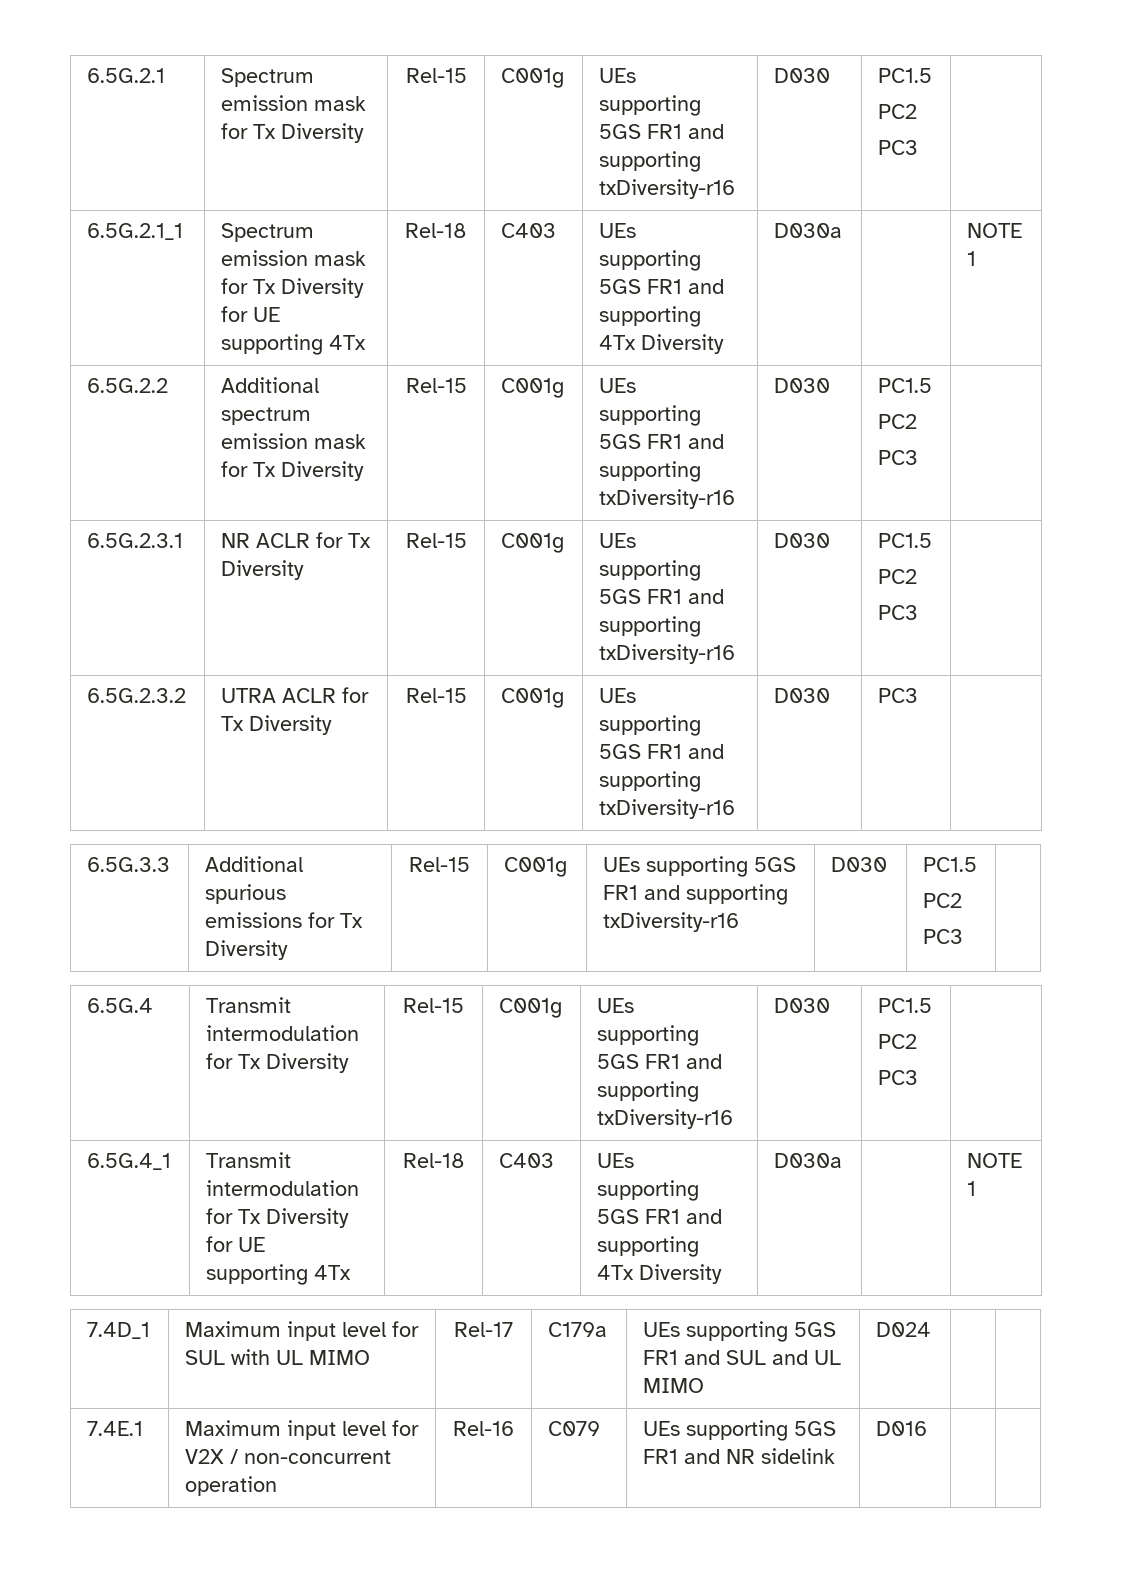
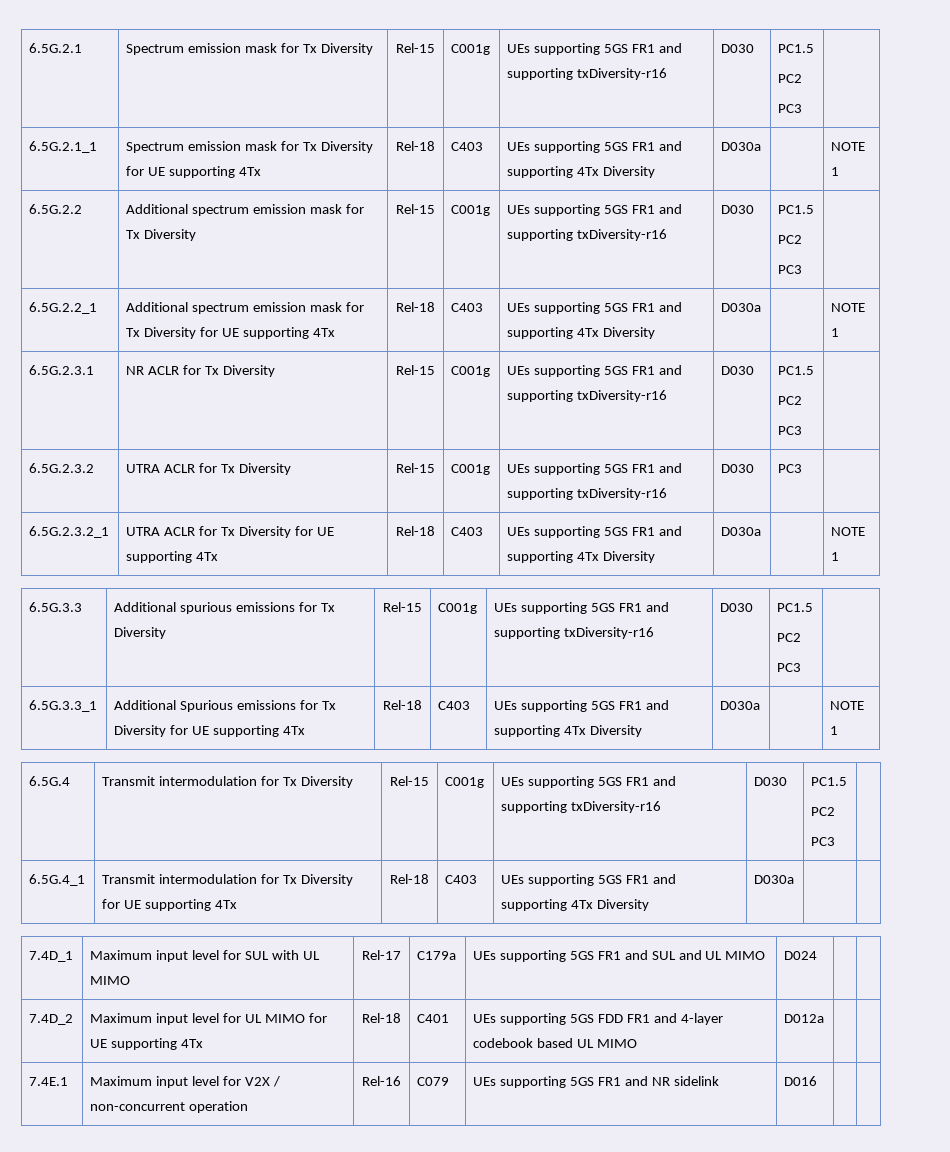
(919, 457) none -> [29,302,98,314] [126,302,364,314] [126,327,335,339] [396,302,435,312] [451,303,484,312] [507,302,682,314] [507,327,655,339] [721,303,762,312] [831,303,866,312] [831,328,840,337] // 6.5G.2.2_1 | Additional spectrum emission mask for Tx Diversity for UE supporting 4Tx | Rel-18 | C403 | UEs supporting 5GS FR1 and supporting 4Tx Diversity | D030a | | NOTE 1
(919, 695) none -> [29,526,110,538] [126,526,334,538] [126,551,218,563] [396,526,435,536] [451,527,484,536] [507,526,682,538] [507,551,655,563] [721,527,762,536] [831,527,866,536] [831,552,840,561] // 6.5G.2.3.2_1 | UTRA ACLR for Tx Diversity for UE supporting 4Tx | Rel-18 | C403 | UEs supporting 5GS FR1 and supporting 4Tx Diversity | D030a | | NOTE 1
(964, 936) none -> [29,700,98,712] [114,700,336,712] [114,725,305,737] [383,700,422,710] [438,701,471,710] [494,700,669,712] [494,725,642,737] [720,701,761,710] [830,701,865,710] [830,726,839,735] // 6.5G.3.3_1 | Additional Spurious emissions for Tx Diversity for UE supporting 4Tx | Rel-18 | C403 | UEs supporting 5GS FR1 and supporting 4Tx Diversity | D030a | | NOTE 1
[967,1153,1023,1168] [967,1181,977,1196] NOTE 1 -> (795, 879) none
(932, 1329) none -> [29,1014,74,1025] [90,1013,327,1025] [90,1038,203,1050] [362,1013,401,1023] [417,1014,450,1023] [473,1013,723,1025] [473,1038,637,1048] [784,1014,825,1023] // 7.4D_2 | Maximum input level for UL MIMO for UE supporting 4Tx | Rel-18 | C401 | UEs supporting 5GS FDD FR1 and 4-layer codebook based UL MIMO | D012a | |

